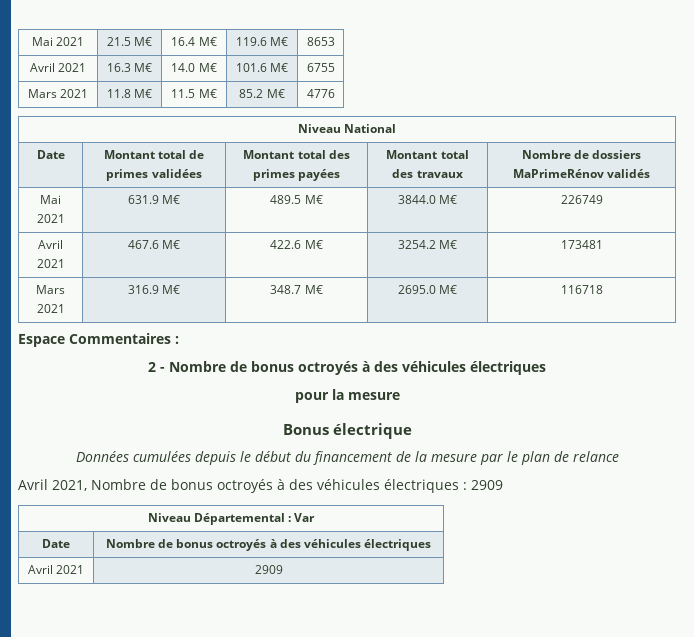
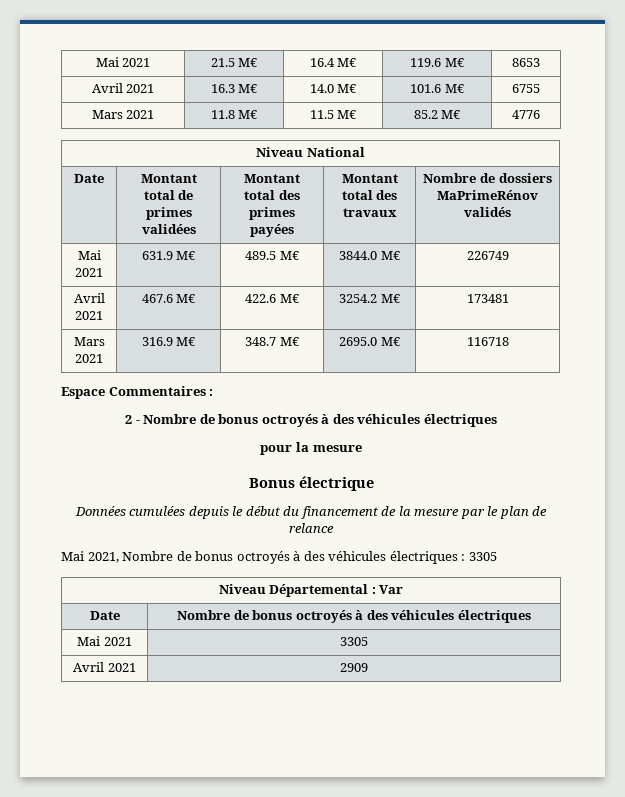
[18,479,48,490] Avril -> [61,551,84,561] Mai
[471,480,503,490] 2909 -> [468,552,497,561] 3305
(432, 545) none -> [77,636,132,646] [340,637,368,646] // Mai 2021 | 3305

